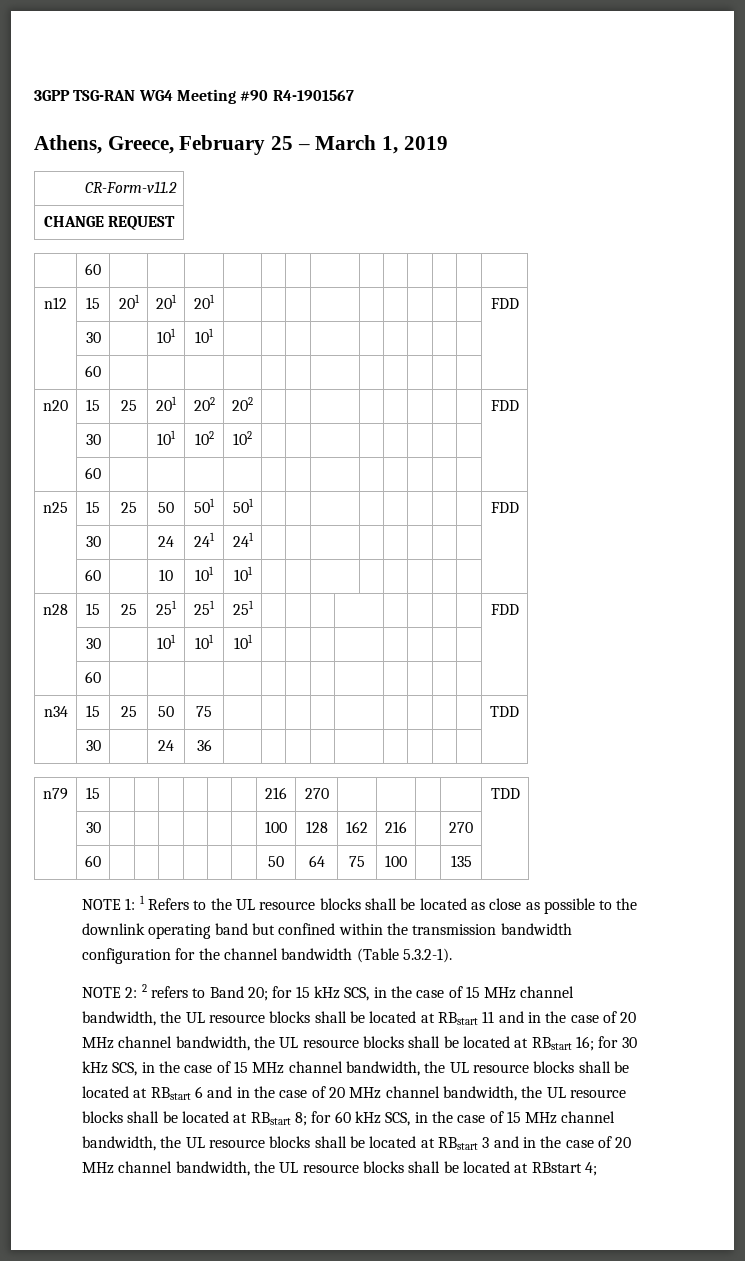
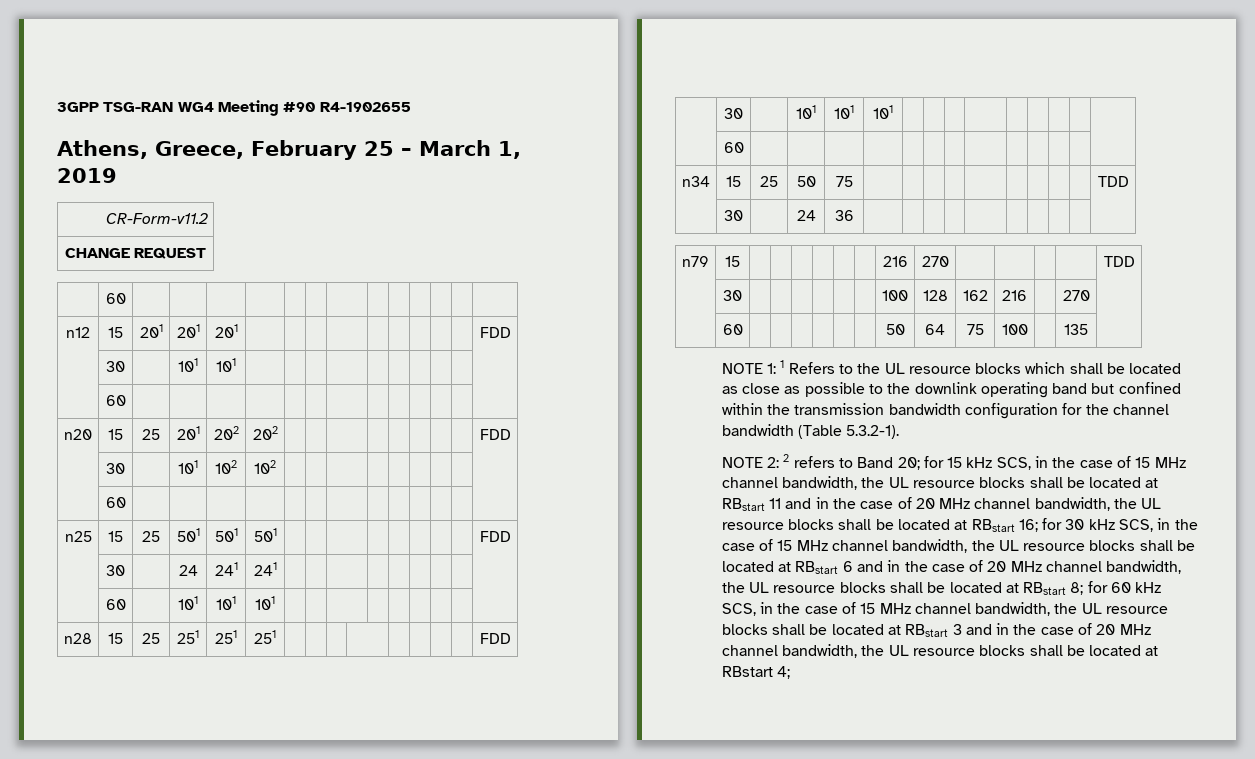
[272,90,354,101] R4-1901567 -> [319,102,411,112] R4-1902655
[158,502,174,513] 50 -> [176,528,200,542] 501
[159,569,173,581] 10 -> [178,596,198,610] 101
(361, 904) none -> [1025,362,1066,374] which

